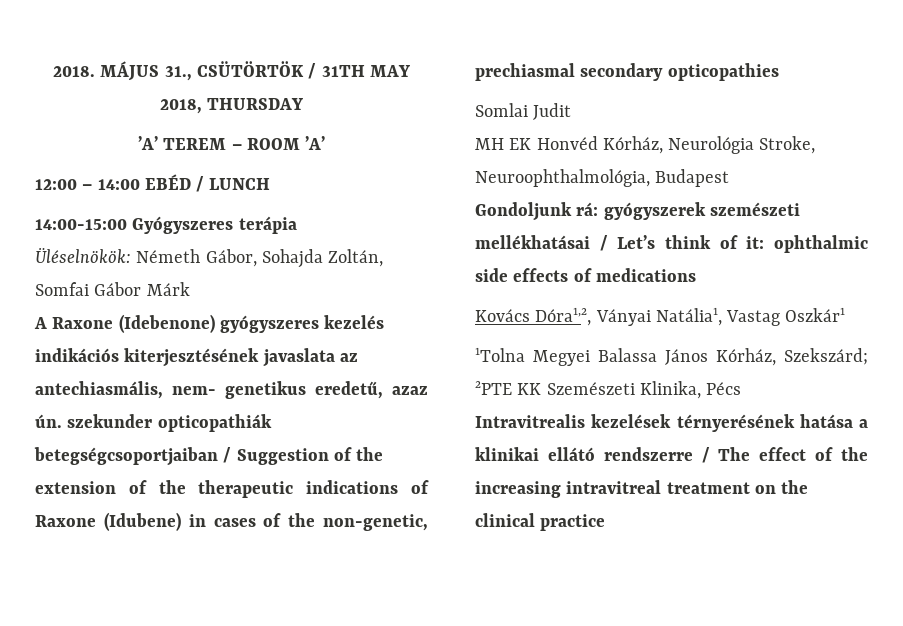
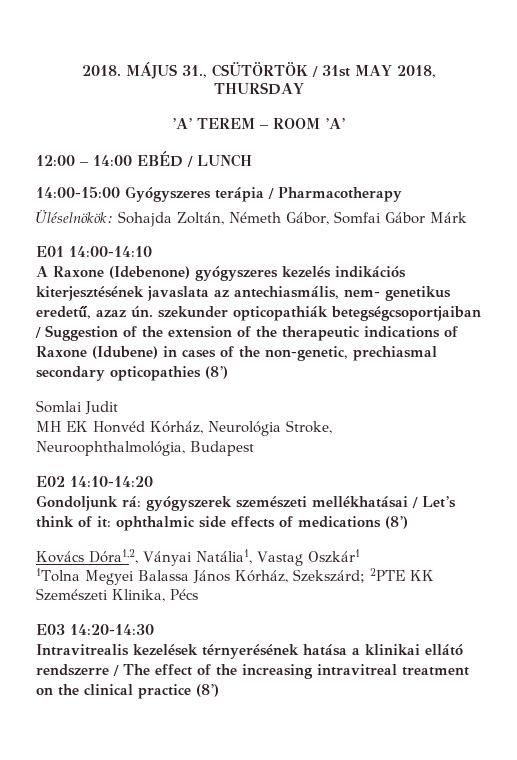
[321,65,365,77] 31TH -> [321,65,350,77] 31st
(297, 225) none -> [268,187,402,202] / Pharmacotherapy
[136,249,384,268] Németh Gábor, Sohajda Zoltán, -> [118,211,329,227] Sohajda Zoltán, Németh Gábor,
(190, 289) none -> [36,246,152,257] // E01 14:00-14:10
(779, 72) none -> [205,366,228,379] (8’)
(730, 178) none -> [36,476,153,487] // E02 14:10-14:20
(696, 275) none -> [385,516,408,529] (8’)
(742, 388) none -> [36,624,154,635] // E03 14:20-14:30
(606, 522) none -> [196,684,219,697] (8’)

